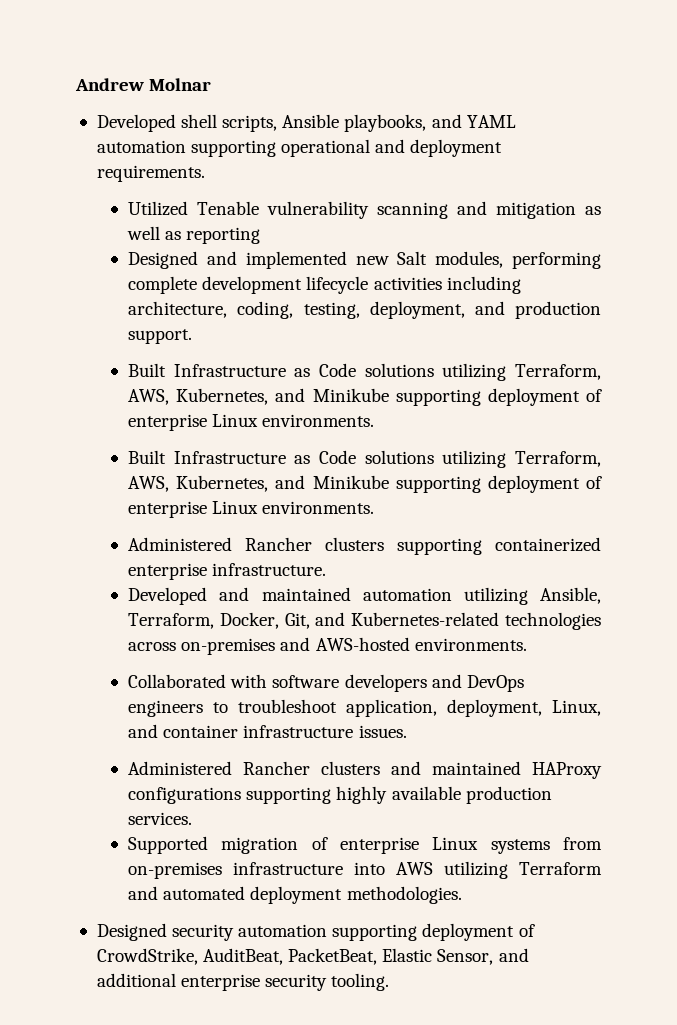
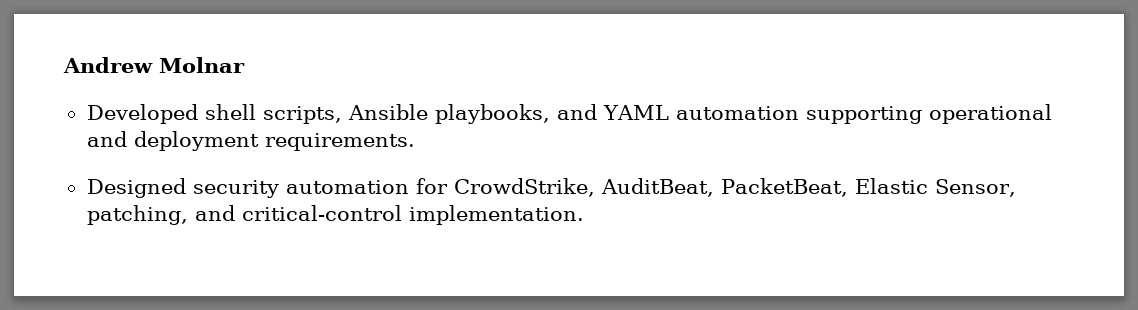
[128,201,601,219] [127,226,261,244] [128,251,601,269] [128,276,521,294] [128,301,601,319] [128,329,193,344] [128,363,602,381] [128,388,603,406] [128,414,375,431] [128,450,602,468] [128,475,603,493] [128,501,375,518] [128,537,601,555] [128,563,327,580] [128,587,601,605] [128,612,601,630] [128,637,527,655] [128,674,524,692] [128,699,601,717] [128,724,407,738] [128,761,602,779] [128,786,552,804] [128,812,193,825] [128,836,602,854] [128,861,603,879] [128,886,462,904] // Utilized Tenable vulnerability scanning and mitigation as well as reporting // Designed and implemented new Salt modules, performing complete development lifecycle activities including architecture, coding, testing, deployment, and production support. // Built Infrastructure as Code solutions utilizing Terraform, AWS, Kubernetes, and Minikube supporting deployment of enterprise Linux environments. // Built Infrastructure as Code solutions utilizing Terraform, AWS, Kubernetes, and Minikube supporting deployment of enterprise Linux environments. // Administered Rancher clusters supporting containerized enterprise infrastructure. // Developed and maintained automation utilizing Ansible, Terraform, Docker, Git, and Kubernetes-related technologies across on-premises and AWS-hosted environments. // Collaborated with software developers and DevOps engineers to troubleshoot application, deployment, Linux, and container infrastructure issues. // Administered Rancher clusters and maintained HAProxy configurations supporting highly available production services. // Supported migration of enterprise Linux systems from on-premises infrastructure into AWS utilizing Terraform and automated deployment methodologies. -> (415, 142) none
[332,923,535,941] supporting deployment of -> [415,178,448,194] for
[498,948,529,962] [96,973,390,991] and additional enterprise security tooling. -> [86,205,584,225] patching, and critical-control implementation.

